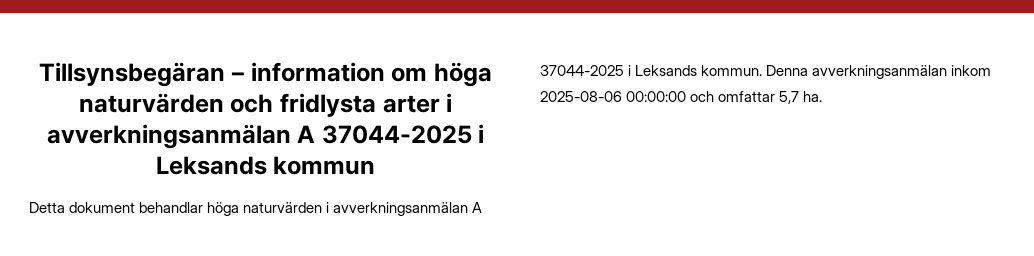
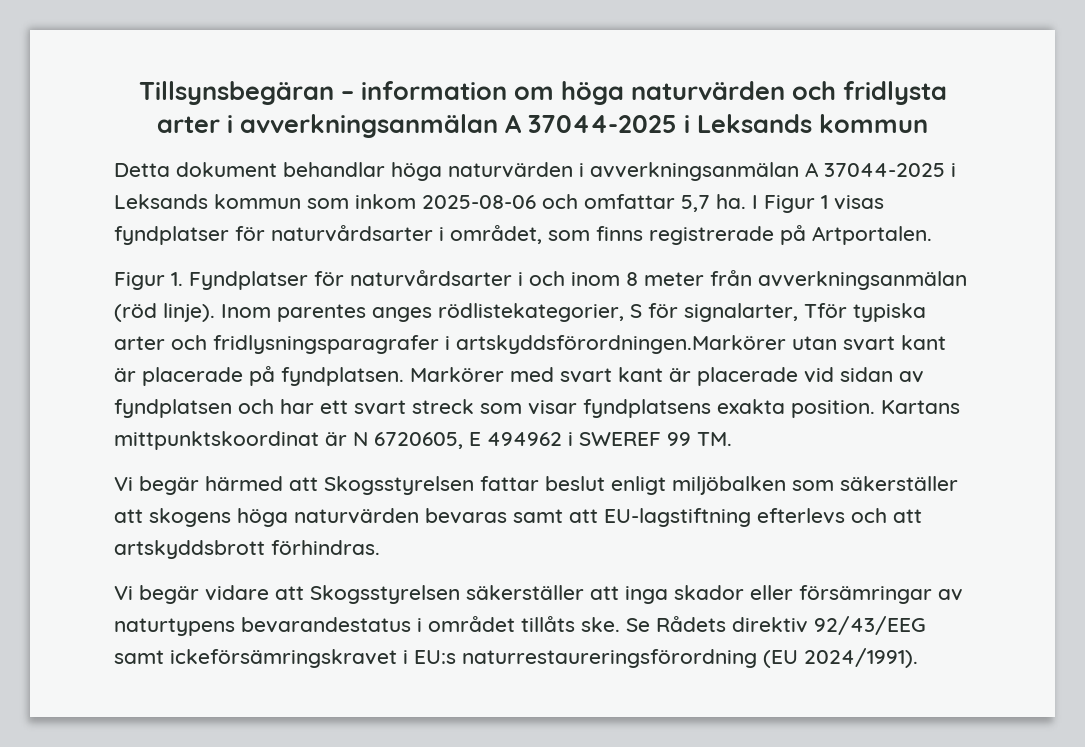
[701,65,948,79] kommun. Denna avverkningsanmälan -> [214,194,349,209] kommun som
[626,91,687,102] 00:00:00 -> (536, 202) none
(823, 96) none -> [752,195,884,213] [114,225,932,245] [114,270,967,290] [114,303,926,322] [114,335,946,354] [114,366,924,386] [114,399,960,418] [114,431,732,450] [114,476,958,495] [114,508,922,527] [114,540,380,559] [114,585,963,604] [114,616,926,636] [114,648,918,668] I Figur 1 visas fyndplatser för naturvårdsarter i området, som finns registrerade på Artportalen. // Figur 1. Fyndplatser för naturvårdsarter i och inom 8 meter från avverkningsanmälan (röd linje). Inom parentes anges rödlistekategorier, S för signalarter, Tför typiska arter och fridlysningsparagrafer i artskyddsförordningen.Markörer utan svart kant är placerade på fyndplatsen. Markörer med svart kant är placerade vid sidan av fyndplatsen och har ett svart streck som visar fyndplatsens exakta position. Kartans mittpunktskoordinat är N 6720605, E 494962 i SWEREF 99 TM. // Vi begär härmed att Skogsstyrelsen fattar beslut enligt miljöbalken som säkerställer att skogens höga naturvärden bevaras samt att EU-lagstiftning efterlevs och att artskyddsbrott förhindras. // Vi begär vidare att Skogsstyrelsen säkerställer att inga skador eller försämringar av naturtypens bevarandestatus i området tillåts ske. Se Rådets direktiv 92/43/EEG samt ickeförsämringskravet i EU:s naturrestaureringsförordning (EU 2024/1991).

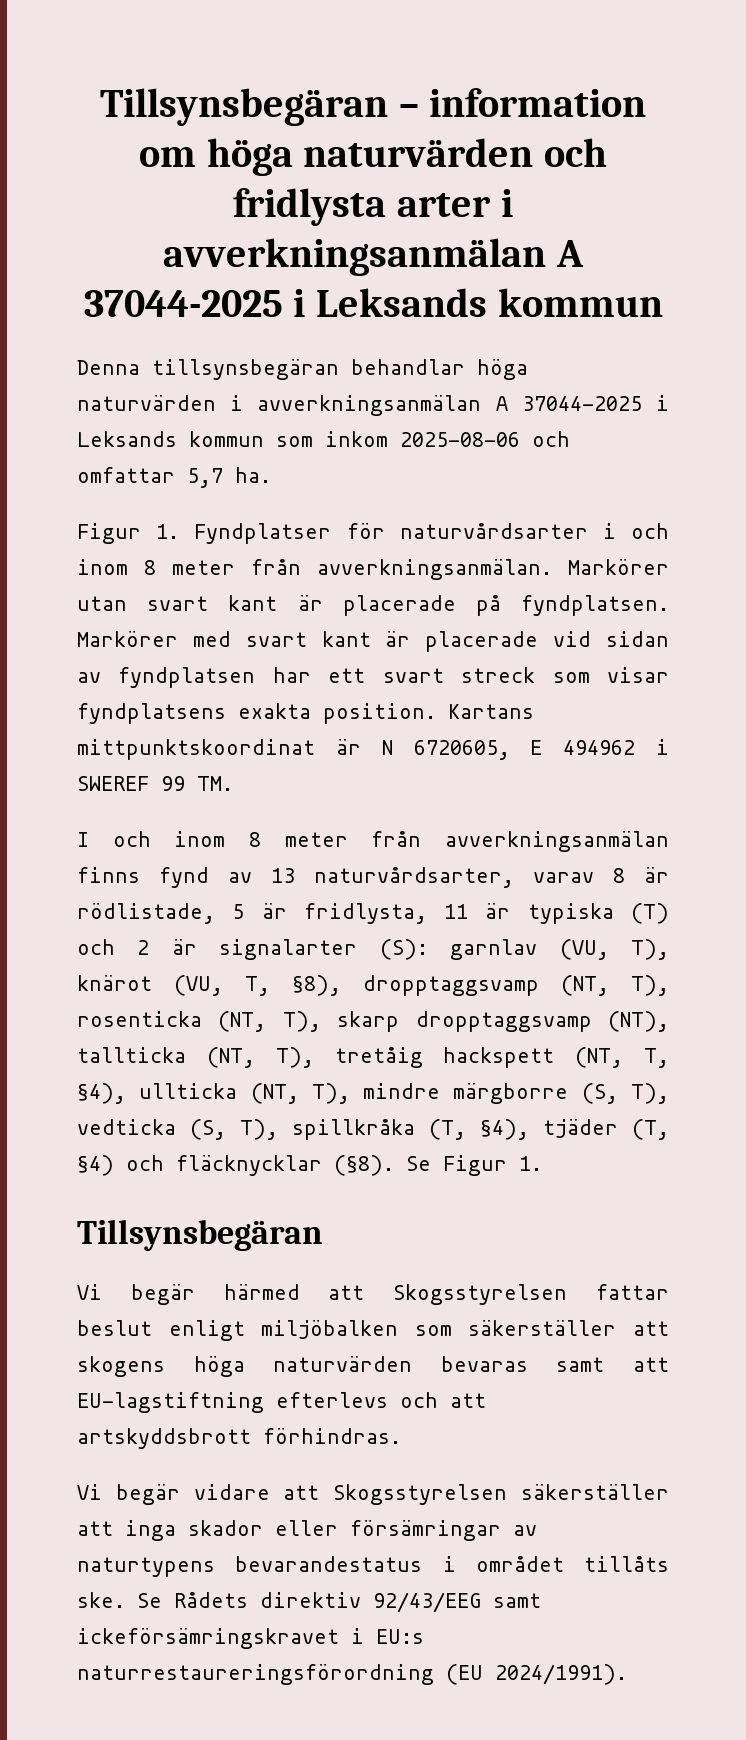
[114,162,277,177] Detta dokument -> [77,359,339,380] Denna tillsynsbegäran
[752,195,884,213] [114,225,932,245] I Figur 1 visas fyndplatser för naturvårdsarter i området, som finns registrerade på Artportalen. -> (271, 475) none
[758,271,967,290] [114,303,926,322] [114,335,786,354] avverkningsanmälan (röd linje). Inom parentes anges rödlistekategorier, S för signalarter, Tför typiska arter och fridlysningsparagrafer i artskyddsförordningen.Markörer -> [317,559,669,580] avverkningsanmälan. Markörer
[238,399,274,414] och -> (256, 677) none
(732, 439) none -> [77,831,669,852] [77,867,669,888] [77,903,669,924] [77,939,670,960] [77,975,669,996] [77,1011,669,1032] [77,1047,669,1068] [77,1083,669,1104] [77,1119,669,1140] [77,1155,542,1176] [77,1219,323,1251] // I och inom 8 meter från avverkningsanmälan finns fynd av 13 naturvårdsarter, varav 8 är rödlistade, 5 är fridlysta, 11 är typiska (T) och 2 är signalarter (S): garnlav (VU, T), knärot (VU, T, §8), dropptaggsvamp (NT, T), rosenticka (NT, T), skarp dropptaggsvamp (NT), tallticka (NT, T), tretåig hackspett (NT, T, §4), ullticka (NT, T), mindre märgborre (S, T), vedticka (S, T), spillkråka (T, §4), tjäder (T, §4) och fläcknycklar (§8). Se Figur 1. // Tillsynsbegäran

